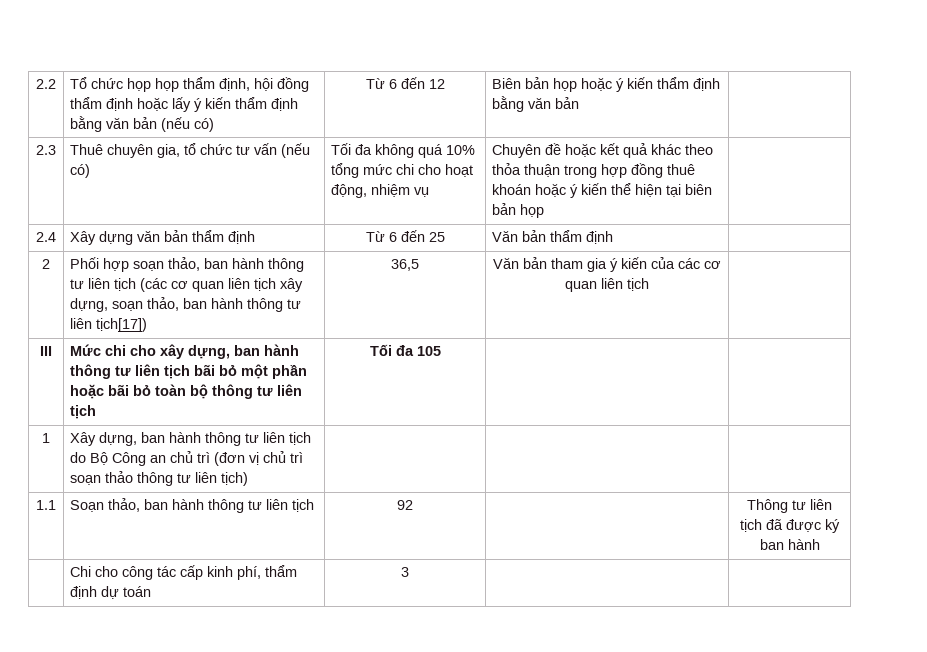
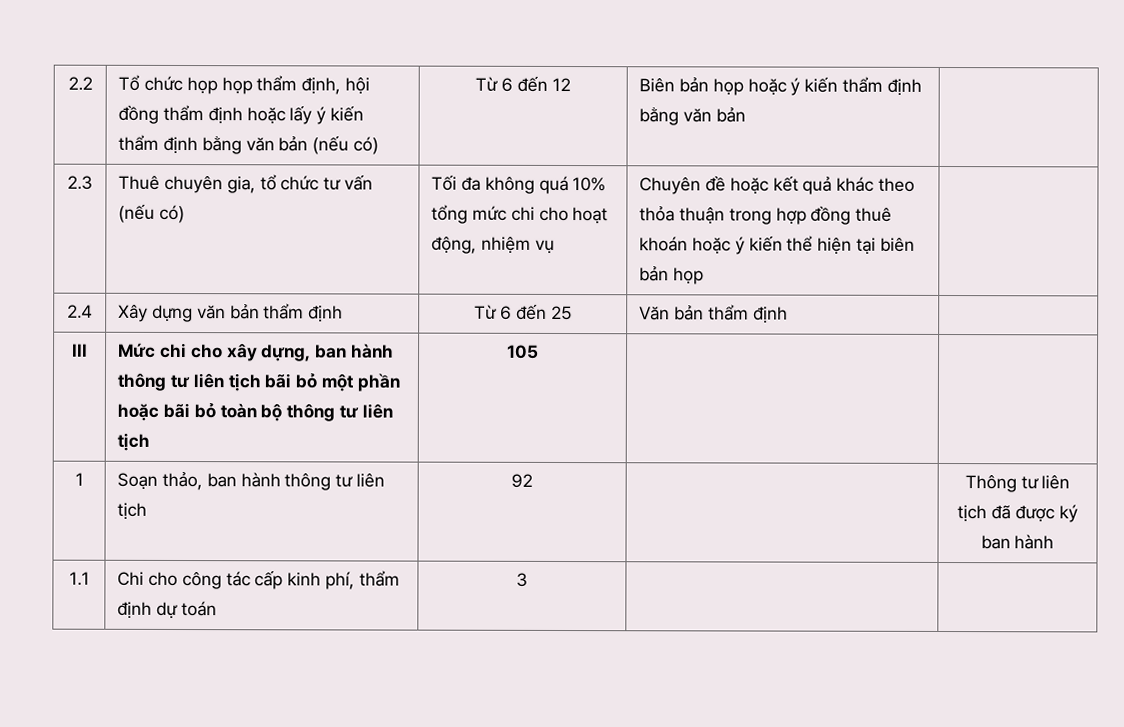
[42,259,50,269] [70,257,305,272] [70,278,304,292] [70,297,302,312] [70,318,148,332] [391,259,419,271] [493,257,721,272] [565,278,649,292] // 2 | Phối hợp soạn thảo, ban hành thông tư liên tịch (các cơ quan liên tịch xây dựng, soạn thảo, ban hành thông tư liên tịch[17]) | 36,5 | Văn bản tham gia ý kiến của các cơ quan liên tịch | -> (788, 315) none
[369,344,414,356] Tối đa -> (151, 441) none
[70,432,312,446] [70,451,304,466] [70,471,249,486] [36,500,56,510] | Xây dựng, ban hành thông tư liên tịch do Bộ Công an chủ trì (đơn vị chủ trì soạn thảo thông tư liên tịch) | | | // 1.1 -> (84, 479) none
(820, 544) none -> [68,571,90,586] 1.1

